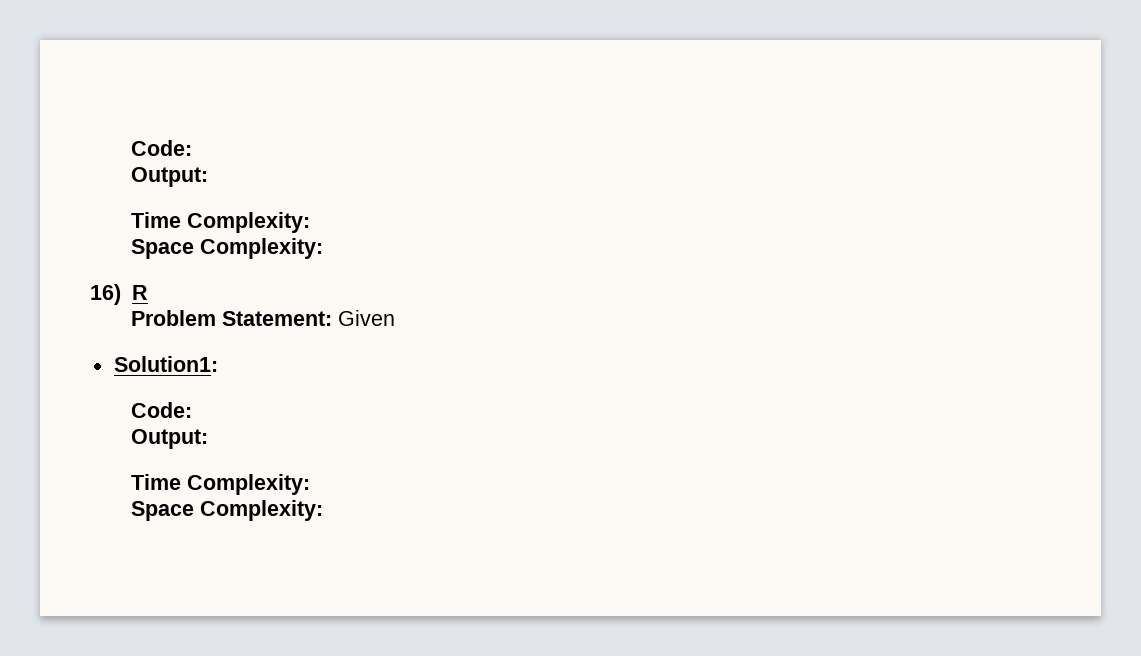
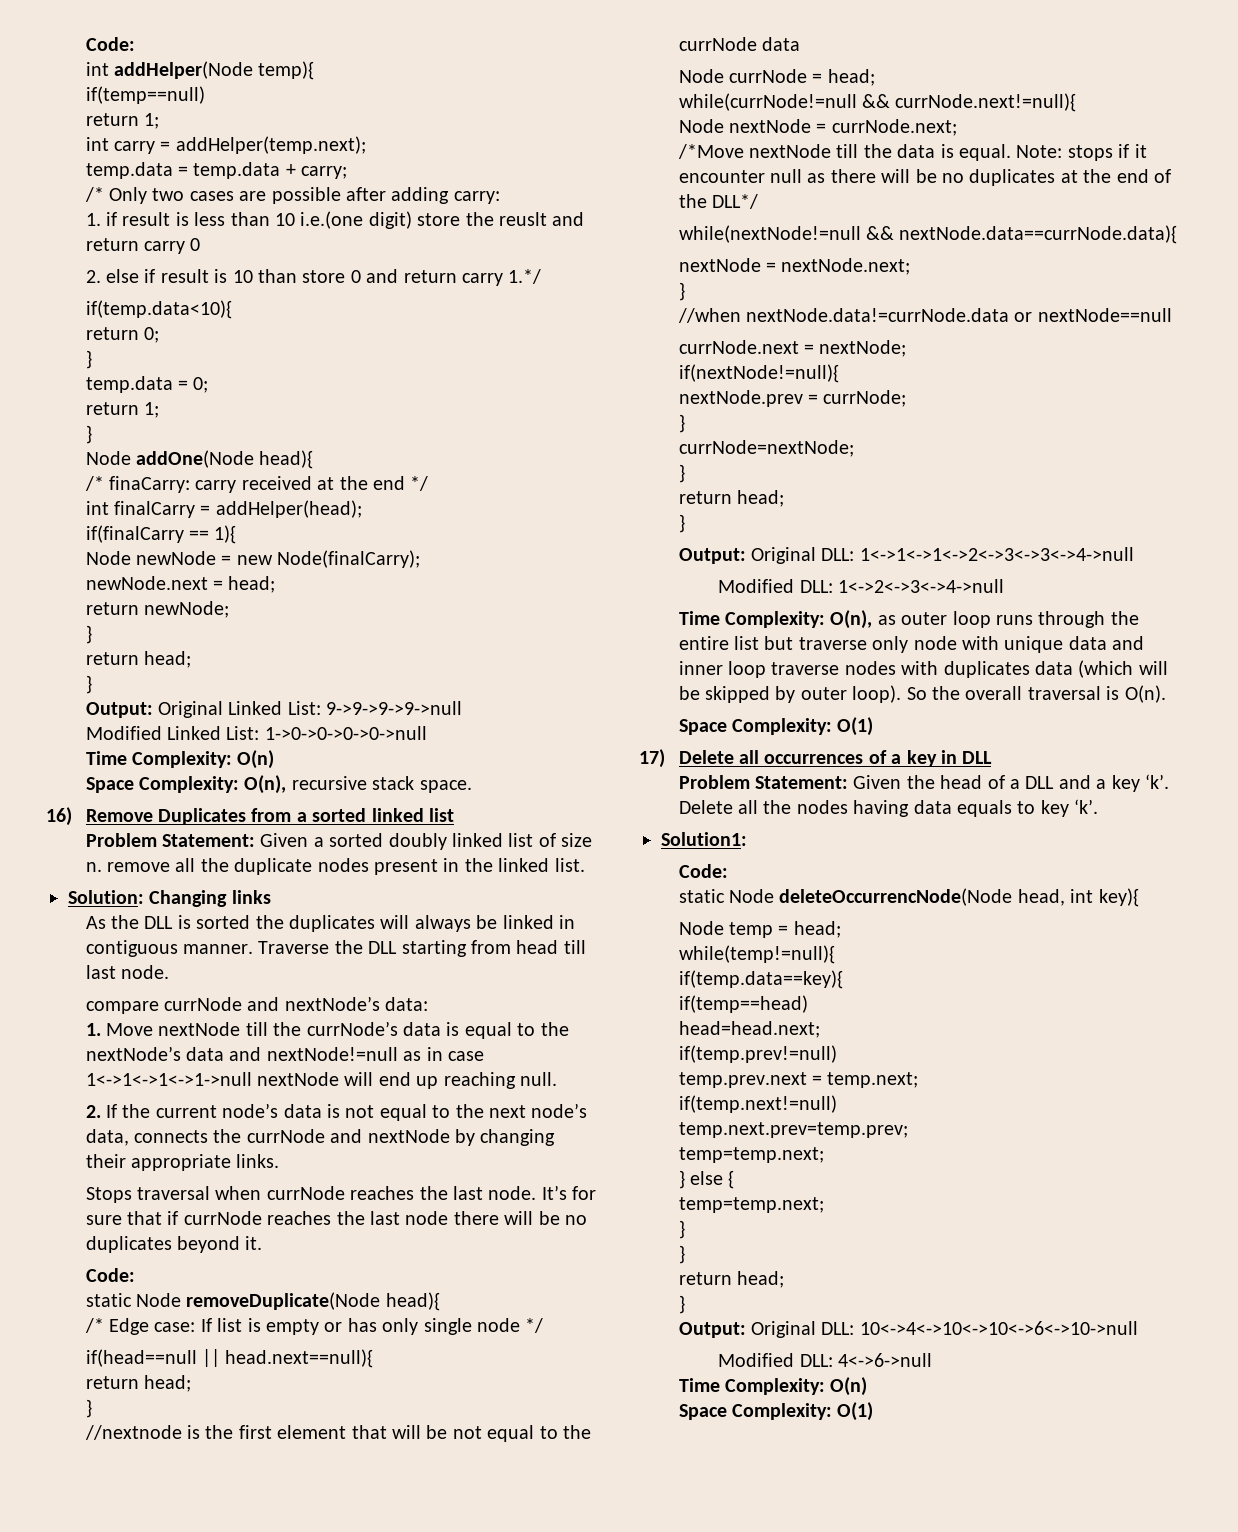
[131,140,193,156] [131,167,209,187] [131,212,311,233] [131,238,324,259] [90,284,148,305] [131,310,396,326] [113,356,218,372] [131,402,193,418] [131,429,209,449] [131,474,311,495] [131,500,324,521] Code: // Output: // Time Complexity: // Space Complexity: // 16) R // Problem Statement: Given // Solution1: // Code: // Output: // Time Complexity: // Space Complexity: -> [85,37,135,51] [85,61,315,80] [85,86,205,104] [85,113,160,129] [85,136,366,154] [85,162,348,179] [84,187,500,204] [85,211,585,229] [85,238,201,254] [85,269,542,286] [85,300,232,319] [85,327,160,343] [85,350,92,369] [85,376,209,393] [85,402,160,418] [85,425,92,444] [85,450,314,469] [84,476,429,493] [85,500,362,518] [85,525,237,544] [85,550,421,568] [85,576,276,593] [85,601,230,618] [85,625,92,644] [85,651,192,668] [85,675,92,694] [85,701,463,718] [85,726,427,740] [85,750,275,769] [85,775,472,794] [46,807,455,826] [85,833,593,850] [85,858,585,875] [68,890,271,907] [85,915,576,932] [85,940,586,957] [85,965,170,979] [85,996,429,1014] [85,1021,569,1039] [85,1046,485,1061] [85,1072,558,1089] [85,1103,588,1121] [85,1129,556,1146] [85,1154,280,1171] [85,1185,597,1203] [85,1211,588,1225] [85,1236,263,1253] [85,1268,135,1282] [85,1292,440,1311] [84,1318,544,1335] [85,1349,374,1368] [85,1375,192,1392] [85,1399,92,1418] [84,1425,592,1442] [678,37,801,51] [678,69,875,86] [678,93,1077,112] [678,119,957,136] [677,144,1147,161] [678,169,1172,186] [678,194,759,209] [678,225,1178,244] [678,258,911,275] [678,282,685,301] [677,308,1172,323] [678,340,907,357] [678,364,839,383] [678,390,907,407] [678,414,685,433] [678,440,854,457] [678,464,685,483] [678,490,785,507] [678,514,685,533] [678,547,1134,564] [718,579,1005,593] [678,610,1139,629] [678,636,1145,653] [678,660,1168,678] [678,685,1166,703] [678,717,874,736] [639,749,993,768] [678,774,1170,792] [678,799,1099,817] [661,832,747,846] [678,864,728,878] [678,888,1139,907] [678,921,841,938] [678,945,835,964] [678,970,843,989] [678,995,808,1013] [678,1021,820,1038] [678,1045,837,1063] [678,1072,919,1088] [678,1095,837,1113] [678,1122,908,1138] [678,1147,824,1163] [678,1170,735,1189] [678,1197,824,1213] [678,1220,685,1239] [678,1245,685,1264] [678,1271,785,1288] [678,1295,685,1314] [678,1321,1138,1338] [718,1353,933,1367] [678,1377,868,1396] [678,1402,874,1421] Code: // int addHelper(Node temp){ // if(temp==null) // return 1; // int carry = addHelper(temp.next); // temp.data = temp.data + carry; // /* Only two cases are possible after adding carry: // 1. if result is less than 10 i.e.(one digit) store the reuslt and return carry 0 // 2. else if result is 10 than store 0 and return carry 1.*/ // if(temp.data<10){ // return 0; // } // temp.data = 0; // return 1; // } // Node addOne(Node head){ // /* finaCarry: carry received at the end */ // int finalCarry = addHelper(head); // if(finalCarry == 1){ // Node newNode = new Node(finalCarry); // newNode.next = head; // return newNode; // } // return head; // } // Output: Original Linked List: 9->9->9->9->null // Modified Linked List: 1->0->0->0->0->null // Time Complexity: O(n) // Space Complexity: O(n), recursive stack space. // 16) Remove Duplicates from a sorted linked list // Problem Statement: Given a sorted doubly linked list of size n. remove all the duplicate nodes present in the linked list. // Solution: Changing links // As the DLL is sorted the duplicates will always be linked in contiguous manner. Traverse the DLL starting from head till last node. // compare currNode and nextNode’s data: // 1. Move nextNode till the currNode’s data is equal to the nextNode’s data and nextNode!=null as in case 1<->1<->1<->1->null nextNode will end up reaching null. // 2. If the current node’s data is not equal to the next node’s data, connects the currNode and nextNode by changing their appropriate links. // Stops traversal when currNode reaches the last node. It’s for sure that if currNode reaches the last node there will be no duplicates beyond it. // Code: // static Node removeDuplicate(Node head){ // /* Edge case: If list is empty or has only single node */ // if(head==null || head.next==null){ // return head; // } // //nextnode is the first element that will be not equal to the currNode data // Node currNode = head; // while(currNode!=null && currNode.next!=null){ // Node nextNode = currNode.next; // /*Move nextNode till the data is equal. Note: stops if it encounter null as there will be no duplicates at the end of the DLL*/ // while(nextNode!=null && nextNode.data==currNode.data){ // nextNode = nextNode.next; // } // //when nextNode.data!=currNode.data or nextNode==null // currNode.next = nextNode; // if(nextNode!=null){ // nextNode.prev = currNode; // } // currNode=nextNode; // } // return head; // } // Output: Original DLL: 1<->1<->1<->2<->3<->3<->4->null // Modified DLL: 1<->2<->3<->4->null // Time Complexity: O(n), as outer loop runs through the entire list but traverse only node with unique data and inner loop traverse nodes with duplicates data (which will be skipped by outer loop). So the overall traversal is O(n). // Space Complexity: O(1) // 17) Delete all occurrences of a key in DLL // Problem Statement: Given the head of a DLL and a key ‘k’. Delete all the nodes having data equals to key ‘k’. // Solution1: // Code: // static Node deleteOccurrencNode(Node head, int key){ // Node temp = head; // while(temp!=null){ // if(temp.data==key){ // if(temp==head) // head=head.next; // if(temp.prev!=null) // temp.prev.next = temp.next; // if(temp.next!=null) // temp.next.prev=temp.prev; // temp=temp.next; // } else { // temp=temp.next; // } // } // return head; // } // Output: Original DLL: 10<->4<->10<->10<->6<->10->null // Modified DLL: 4<->6->null // Time Complexity: O(n) // Space Complexity: O(1)

